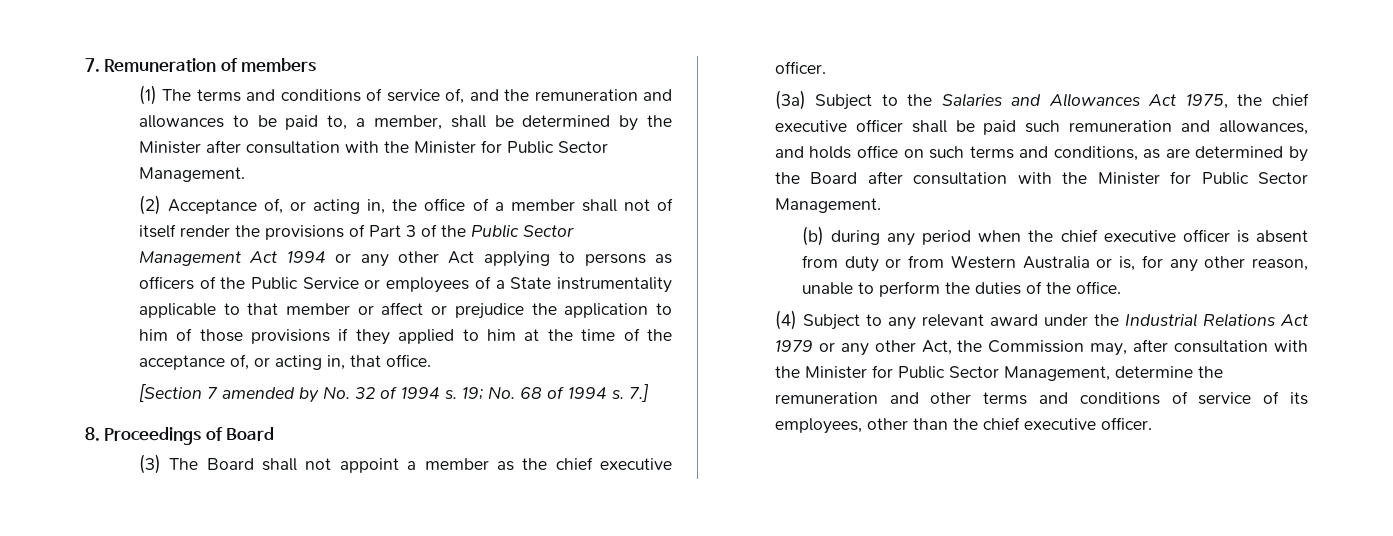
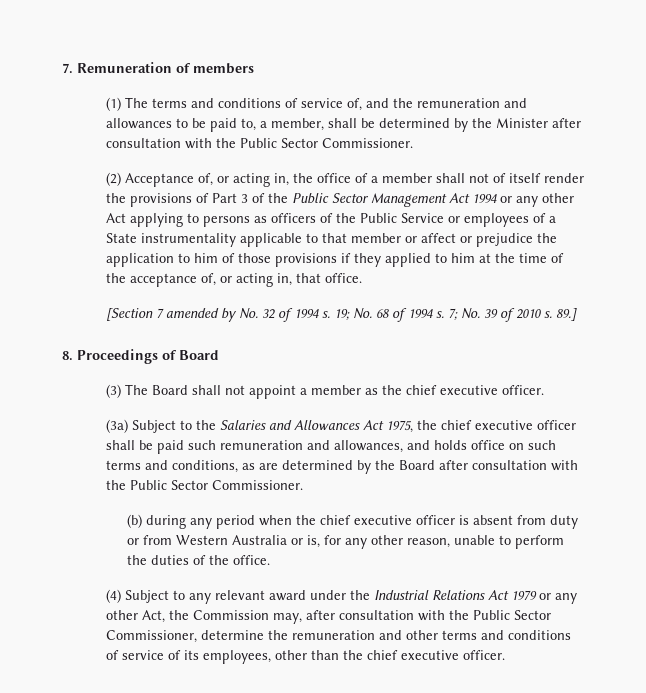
[413,140,608,154] [138,167,245,182] Minister for Public Sector Management. -> [239,138,413,148] Public Sector Commissioner.
[628,384,649,402] 7.] -> [447,308,577,322] 7; No. 39 of 2010 s. 89.]
[1097,171,1308,185] [774,198,881,213] Minister for Public Sector Management. -> [129,480,303,490] Public Sector Commissioner.
[804,365,1110,381] Minister for Public Sector Management, -> [472,610,551,620] [105,630,197,643] Public Sector Commissioner,

